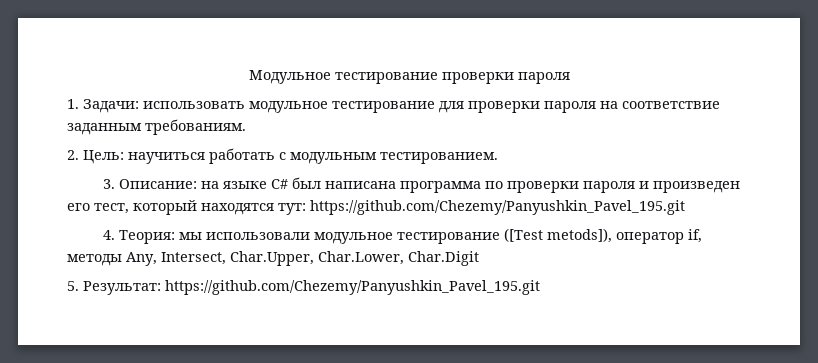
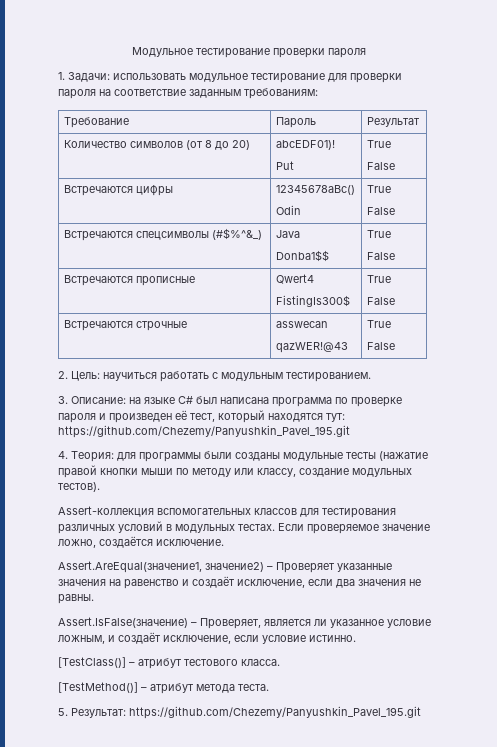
[145,119,246,135] требованиям. -> [244,88,318,99] [63,117,129,128] [275,117,316,128] [366,117,420,127] [63,140,250,150] [275,140,335,150] [275,161,294,170] [366,140,391,148] [366,162,395,170] [63,185,173,196] [275,185,355,195] [275,205,301,215] [366,185,391,193] [366,207,395,215] [63,228,262,241] [275,230,300,238] [275,250,329,262] [366,230,391,238] [366,252,395,260] [63,275,195,286] [275,274,314,284] [275,295,350,307] [366,275,391,283] [366,297,395,305] [63,320,187,331] [275,321,328,328] [275,342,348,353] [366,320,391,328] [366,342,395,350] требованиям: // Требование | Пароль | Результат // Количество символов (от 8 до 20) | abcEDF01)! // Put | True // False // Встречаются цифры | 12345678aBc() // Odin | True // False // Встречаются спецсимволы (#$%^&_) | Java // Donba1$$ | True // False // Встречаются прописные | Qwert4 // FistingIs300$ | True // False // Встречаются строчные | asswecan // qazWER!@43 | True // False
[507,181,580,193] проверки -> [351,397,402,407] проверке
[67,203,90,211] его -> [175,410,187,420] её
[179,228,703,244] [67,251,479,266] мы использовали модульное тестирование ([Test metods]), оператор if, методы Any, Intersect, Char.Upper, Char.Lower, Char.Digit -> [117,451,428,462] [58,465,412,478] [58,482,100,492] [58,506,396,518] [58,521,430,534] [58,536,224,548] [58,561,392,573] [58,576,421,589] [58,594,94,604] [58,617,431,629] [58,632,356,644] [58,657,280,669] [58,682,269,694] для программы были созданы модульные тесты (нажатие правой кнопки мыши по методу или классу, создание модульных тестов). // Assert-коллекция вспомогательных классов для тестирования различных условий в модульных тестах. Если проверяемое значение ложно, создаётся исключение. // Assert.AreEqual(значение1, значение2) – Проверяет указанные значения на равенство и создаёт исключение, если два значения не равны. // Assert.IsFalse(значение) – Проверяет, является ли указанное условие ложным, и создаёт исключение, если условие истинно. // [TestClass()] – атрибут тестового класса. // [TestMethod()] – атрибут метода теста.

